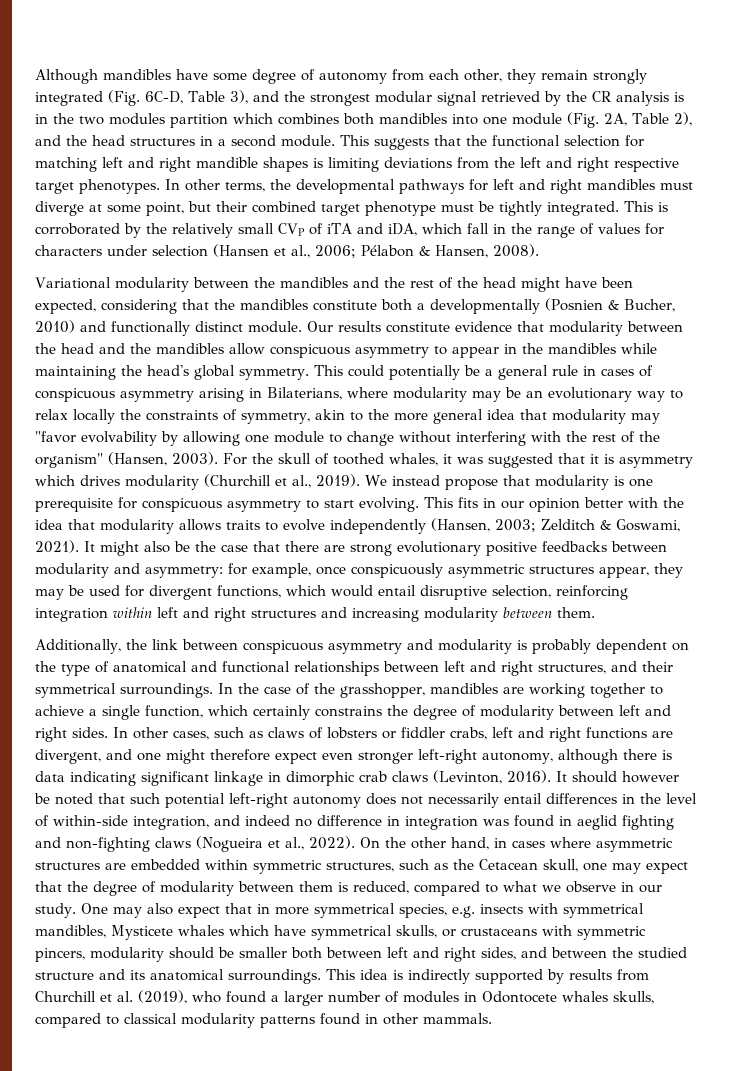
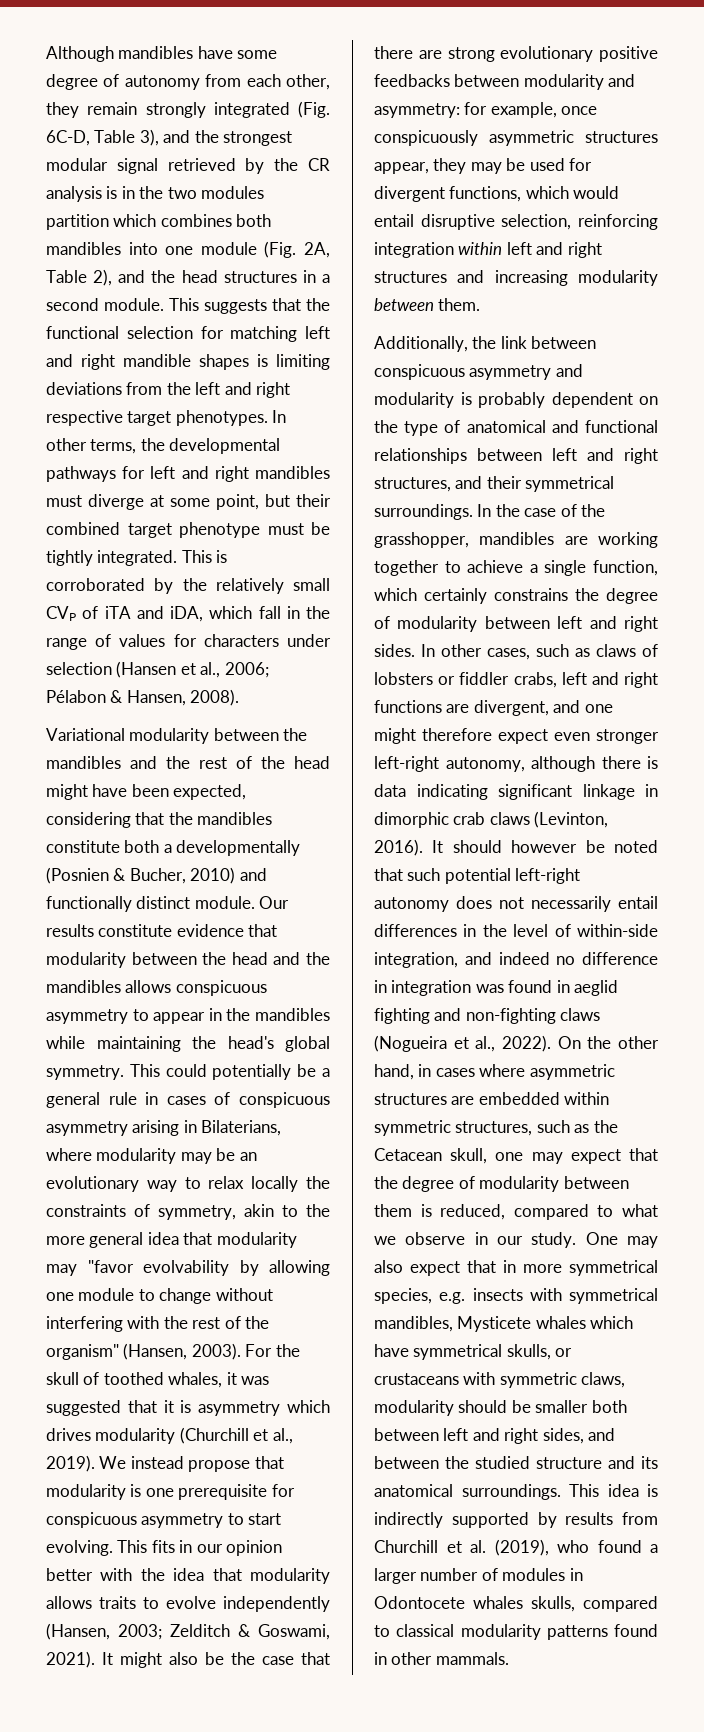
[229,343,265,355] allow -> [125,980,172,993] allows
[35,948,85,962] pincers, -> [581,1372,626,1388] claws,

